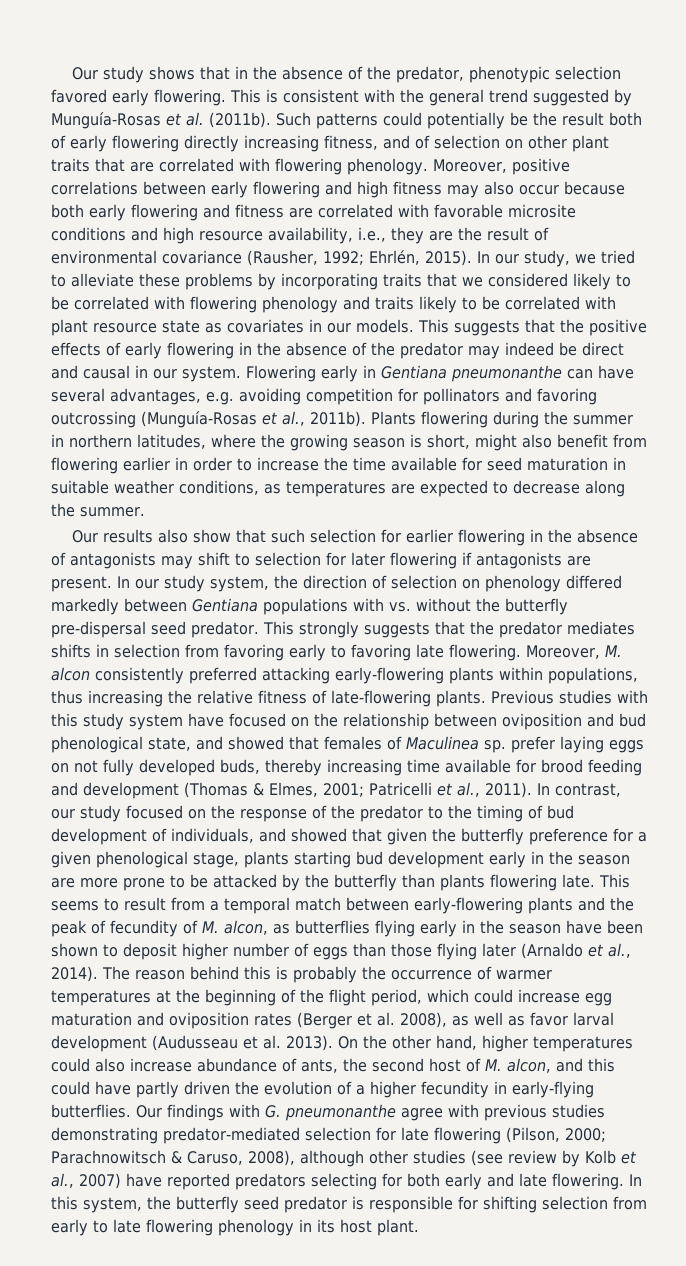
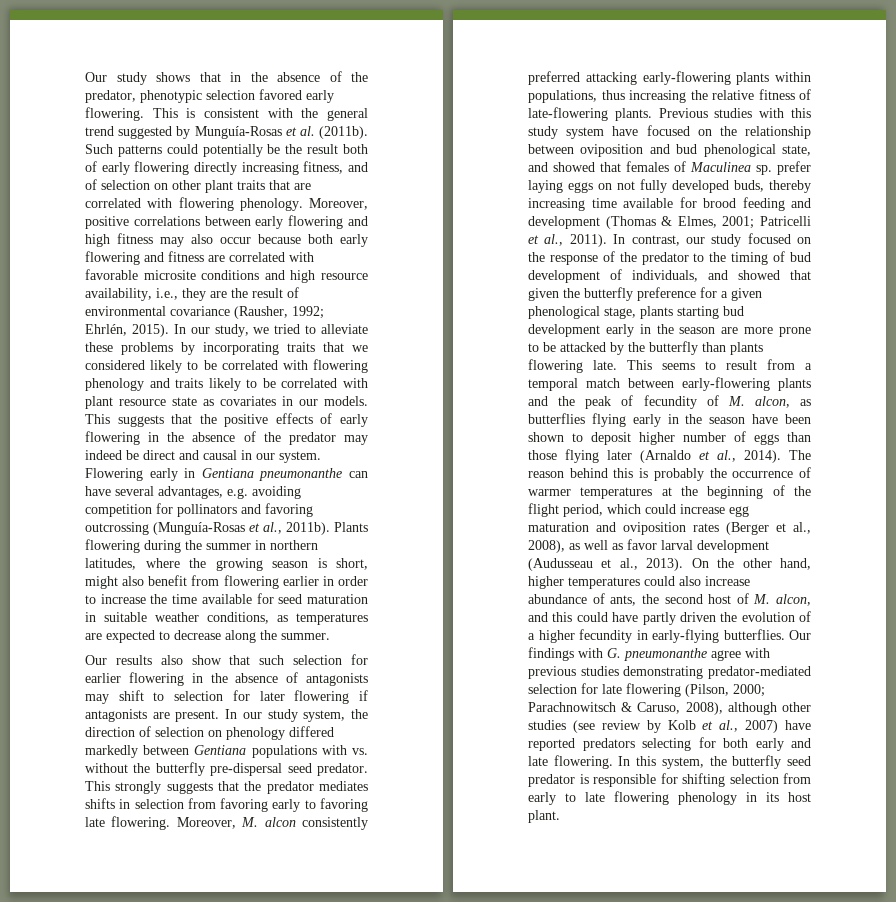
[377,1012,395,1026] al. -> [793,522,811,534] al.,
[263,1035,281,1049] al. -> [619,558,638,570] al.,

